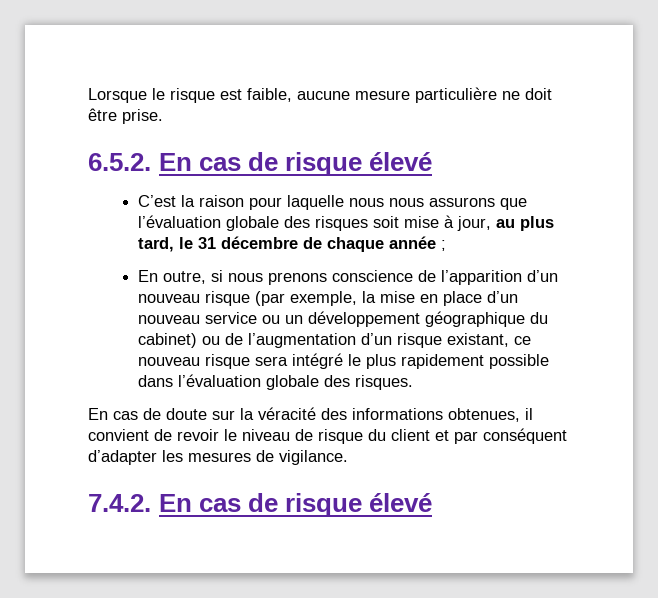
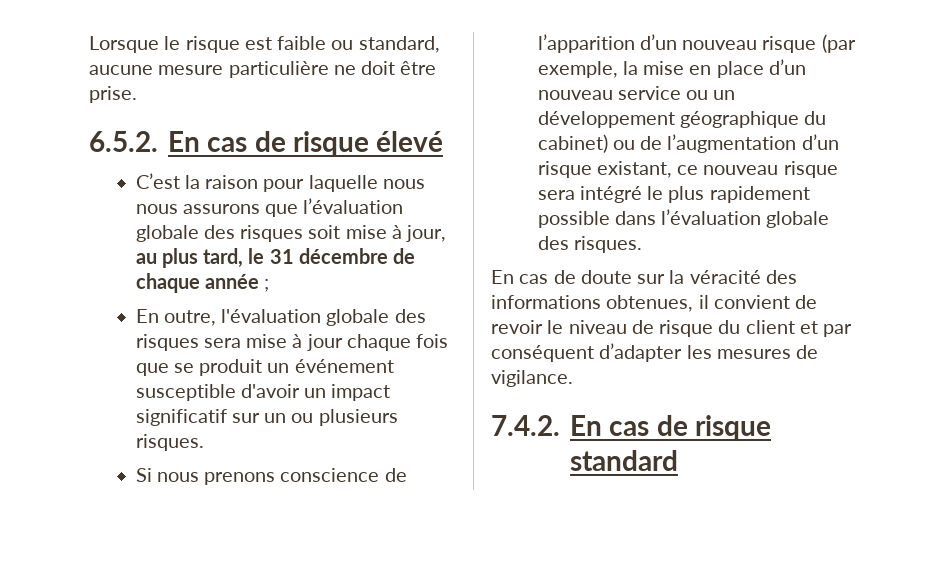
[247,88,292,102] faible, -> [277,36,440,53] faible ou standard,
[211,270,224,282] si -> [221,309,426,326] [135,334,449,351] [135,359,394,376] [135,384,391,401] [135,409,398,426] [135,434,204,451] [135,468,152,482] l'évaluation globale des risques sera mise à jour chaque fois que se produit un événement susceptible d'avoir un impact significatif sur un ou plusieurs risques. // Si
[369,493,433,512] élevé -> [569,450,678,471] standard

